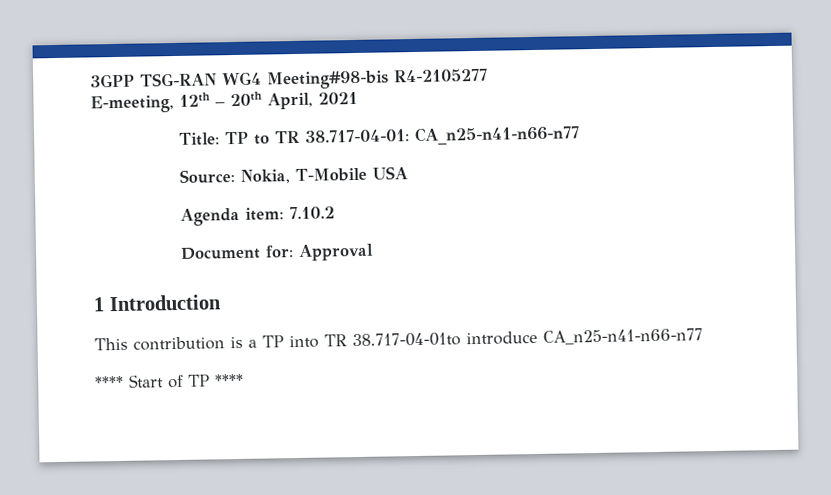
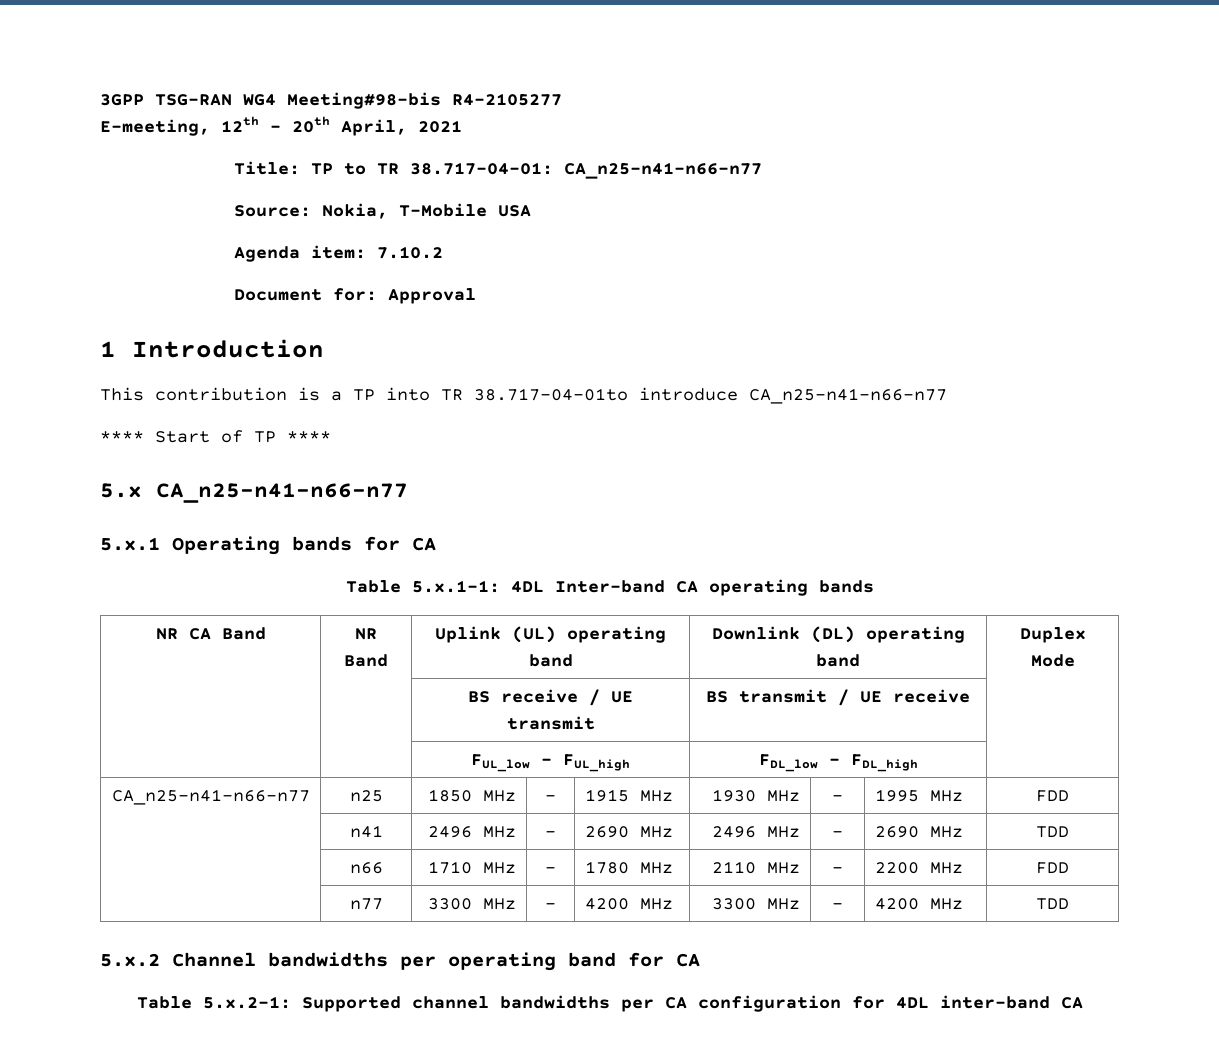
(244, 380) none -> [100,483,408,503] [100,536,436,555] [345,579,874,596] [155,627,266,640] [355,628,377,640] [344,654,388,667] [435,626,666,643] [528,654,573,667] [711,626,965,643] [816,654,860,667] [1019,627,1086,643] [1030,654,1075,667] [468,689,633,706] [506,716,595,730] [706,689,970,706] [471,754,630,772] [758,754,918,772] [111,789,310,805] [349,790,383,802] [428,789,517,802] [545,795,556,801] [584,789,673,802] [712,789,801,802] [832,795,843,801] [874,789,963,802] [1036,790,1069,802] [349,825,383,838] [428,826,517,838] [545,831,556,837] [584,826,673,838] [712,826,801,838] [832,831,843,837] [874,826,963,838] [1036,826,1069,838] [349,862,383,874] [428,861,517,874] [545,867,556,873] [584,861,673,874] [712,861,801,874] [832,867,843,873] [874,862,963,874] [1036,862,1069,874] [349,898,383,910] [428,898,517,910] [545,903,556,909] [584,898,673,910] [712,898,801,910] [832,903,843,909] [874,898,963,910] [1036,898,1069,910] [100,952,700,971] [136,995,1083,1012] // 5.x CA_n25-n41-n66-n77 // 5.x.1 Operating bands for CA // Table 5.x.1-1: 4DL Inter-band CA operating bands // NR CA Band | NR Band | Uplink (UL) operating band | Downlink (DL) operating band | Duplex Mode // | | BS receive / UE transmit | BS transmit / UE receive | // | | FUL_low – FUL_high | FDL_low – FDL_high | // CA_n25-n41-n66-n77 | n25 | 1850 MHz | - | 1915 MHz | 1930 MHz | - | 1995 MHz | FDD // | n41 | 2496 MHz | - | 2690 MHz | 2496 MHz | - | 2690 MHz | TDD // | n66 | 1710 MHz | - | 1780 MHz | 2110 MHz | - | 2200 MHz | FDD // | n77 | 3300 MHz | - | 4200 MHz | 3300 MHz | - | 4200 MHz | TDD // 5.x.2 Channel bandwidths per operating band for CA // Table 5.x.2-1: Supported channel bandwidths per CA configuration for 4DL inter-band CA

